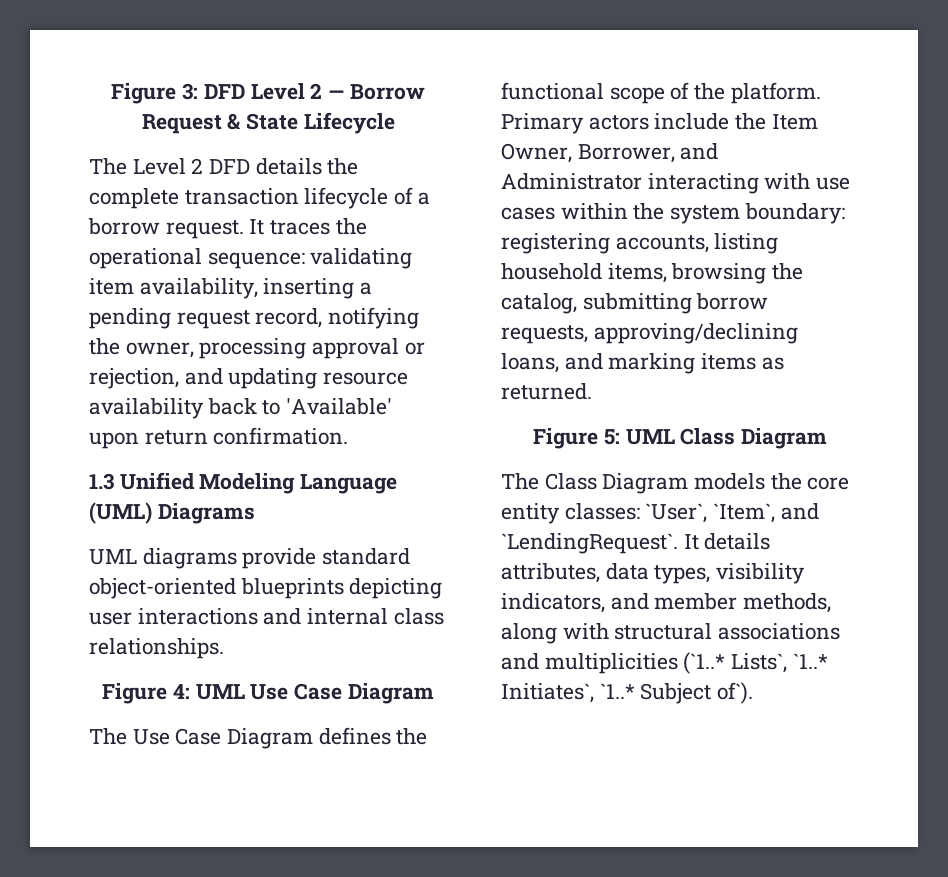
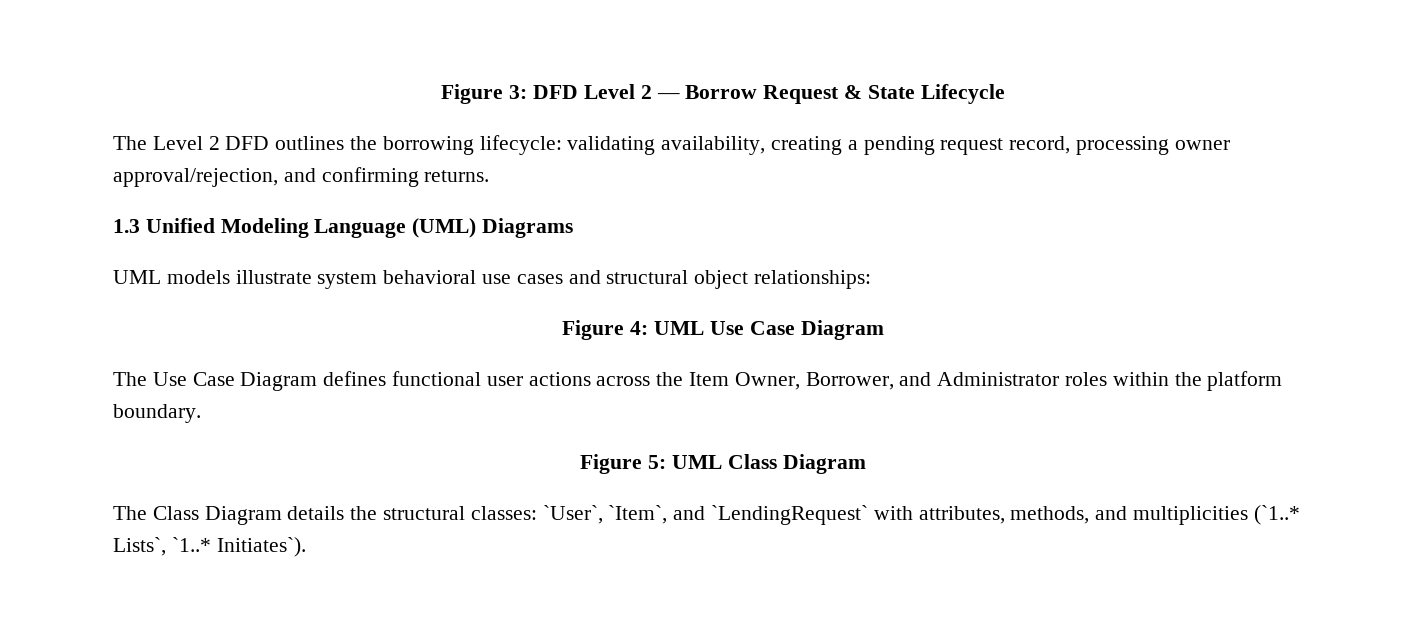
[255,158,359,175] [89,187,430,209] [88,218,367,239] [89,248,413,269] [89,278,373,299] [89,307,420,329] [89,338,425,359] [89,368,409,389] [89,398,393,419] [89,427,349,449] details the complete transaction lifecycle of a borrow request. It traces the operational sequence: validating item availability, inserting a pending request record, notifying the owner, processing approval or rejection, and updating resource availability back to 'Available' upon return confirmation. -> [275,135,1230,155] [113,167,490,187] outlines the borrowing lifecycle: validating availability, creating a pending request record, processing owner approval/rejection, and confirming returns.
[142,548,411,569] [89,578,443,599] [89,608,444,625] [89,638,224,659] diagrams provide standard object-oriented blueprints depicting user interactions and internal class relationships. -> [166,270,872,289] models illustrate system behavioral use cases and structural object relationships:
[396,728,428,745] [501,82,821,104] [501,113,730,134] the functional scope of the platform. Primary actors include -> [392,371,651,386] functional user actions across
[647,173,851,194] [501,203,845,224] [501,233,779,254] [501,263,804,284] [501,293,769,314] [501,323,798,344] [501,353,784,374] [501,383,592,400] interacting with use cases within the system boundary: registering accounts, listing household items, browsing the catalog, submitting borrow requests, approving/declining loans, and marking items as returned. -> [1065,371,1283,391] [113,404,201,423] roles within the platform boundary.
[694,473,850,490] [501,503,819,524] [501,533,771,554] [501,563,806,584] [501,593,832,613] [501,623,841,644] models the core entity classes: `User`, `Item`, and `LendingRequest`. It details attributes, data types, visibility indicators, and member methods, along with structural associations -> [287,505,1090,525] details the structural classes: `User`, `Item`, and `LendingRequest` with attributes, methods,
[501,682,754,704] Initiates`, `1..* Subject of`). -> [216,537,306,557] Initiates`).

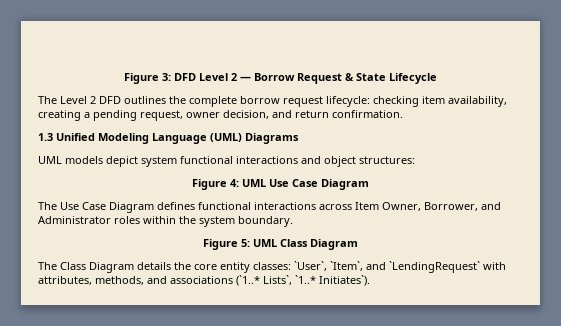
[382,135,1230,155] [113,167,490,187] borrowing lifecycle: validating availability, creating a pending request record, processing owner approval/rejection, and confirming returns. -> [189,96,507,107] [38,110,403,121] complete borrow request lifecycle: checking item availability, creating a pending request, owner decision, and return confirmation.
[235,270,872,289] illustrate system behavioral use cases and structural object relationships: -> [106,156,415,167] depict system functional interactions and object structures:
[486,372,684,386] user actions across the -> [254,202,352,210] interactions across
[1207,371,1283,391] platform -> [199,216,235,227] system
[383,506,466,520] structural -> [194,262,250,273] core entity
[1133,506,1249,525] multiplicities -> [170,276,233,284] associations

